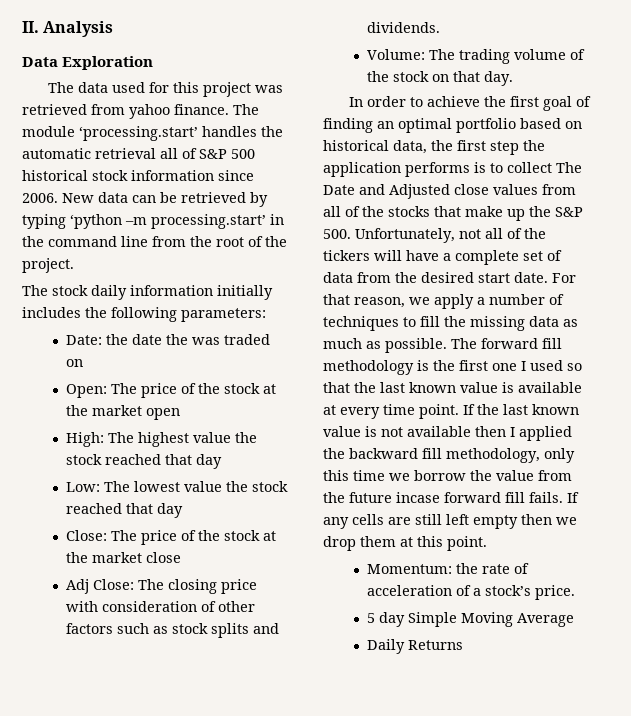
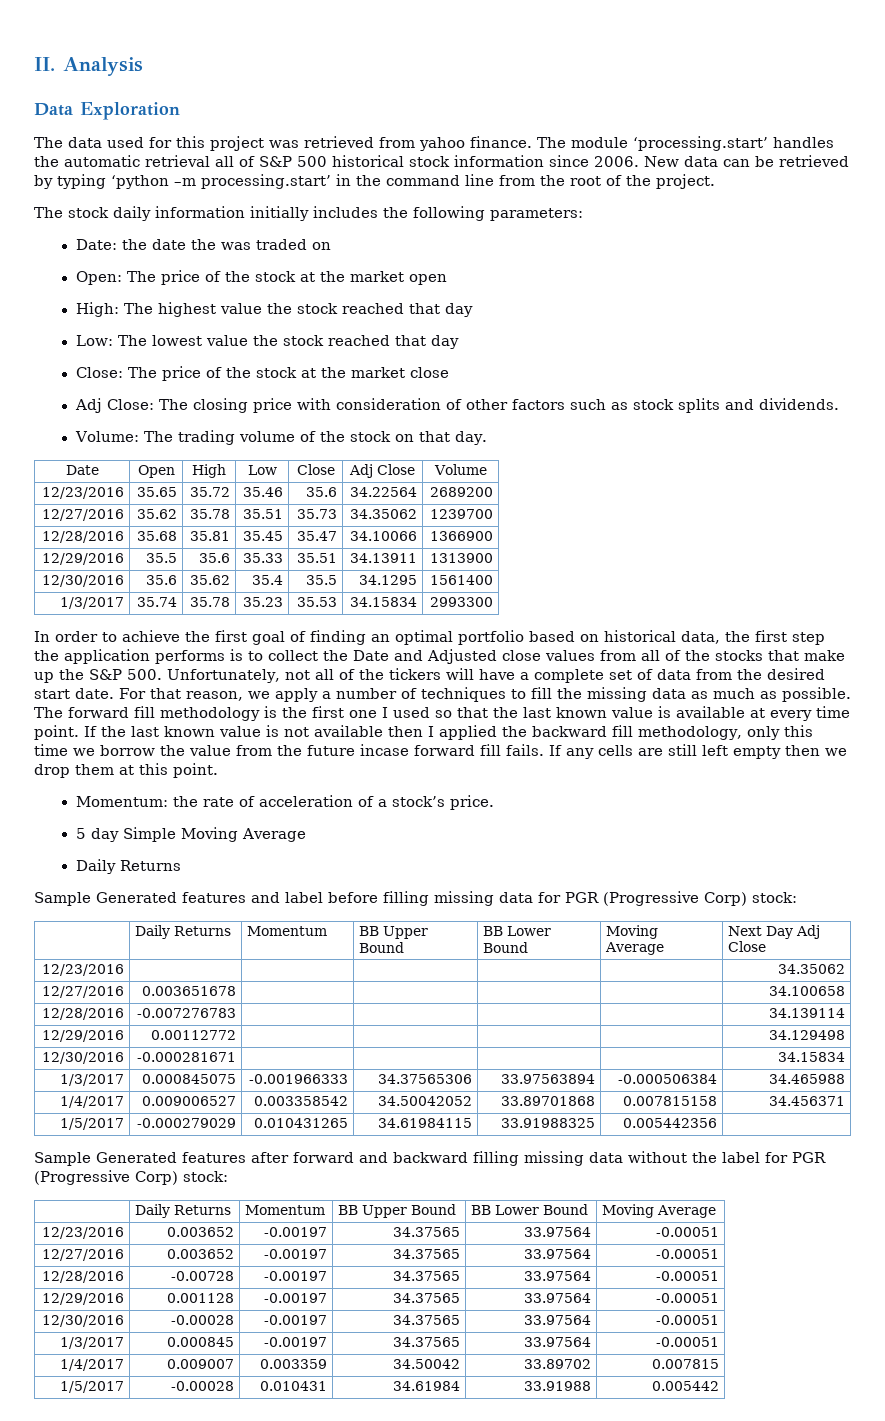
(514, 78) none -> [65,465,99,475] [137,465,175,478] [192,464,227,478] [247,465,277,475] [296,464,335,475] [349,464,415,478] [433,464,487,475] [41,487,124,499] [136,487,177,497] [189,487,230,497] [242,487,283,497] [305,487,337,497] [349,487,417,497] [429,487,493,497] [41,509,124,521] [136,509,177,519] [189,509,230,519] [242,509,283,519] [296,509,337,519] [349,509,417,519] [429,509,493,519] [41,531,124,543] [136,531,177,541] [189,531,230,541] [242,531,283,541] [296,531,337,541] [349,531,417,541] [429,531,493,541] [41,553,124,565] [145,553,177,563] [198,553,230,563] [242,553,283,563] [296,553,337,563] [349,553,417,563] [429,553,493,563] [41,575,124,587] [145,575,177,585] [189,575,230,585] [251,575,283,585] [305,575,337,585] [358,575,417,585] [429,575,493,585] [59,597,124,609] [136,597,177,607] [189,597,230,607] [242,597,283,607] [296,597,337,607] [349,597,417,607] [429,597,493,607] // Date | Open | High | Low | Close | Adj Close | Volume // 12/23/2016 | 35.65 | 35.72 | 35.46 | 35.6 | 34.22564 | 2689200 // 12/27/2016 | 35.62 | 35.78 | 35.51 | 35.73 | 34.35062 | 1239700 // 12/28/2016 | 35.68 | 35.81 | 35.45 | 35.47 | 34.10066 | 1366900 // 12/29/2016 | 35.5 | 35.6 | 35.33 | 35.51 | 34.13911 | 1313900 // 12/30/2016 | 35.6 | 35.62 | 35.4 | 35.5 | 34.1295 | 1561400 // 1/3/2017 | 35.74 | 35.78 | 35.23 | 35.53 | 34.15834 | 2993300
[556,162,582,173] The -> [323,650,348,661] the
(464, 645) none -> [34,891,797,906] [135,925,232,939] [247,926,328,936] [359,926,429,939] [359,942,405,953] [483,926,552,936] [483,942,529,953] [606,925,659,939] [605,942,665,955] [728,925,821,939] [728,941,767,952] [41,964,124,976] [777,964,845,974] [41,986,124,998] [141,986,236,996] [768,986,845,996] [41,1008,124,1020] [136,1008,236,1018] [768,1008,845,1018] [41,1030,124,1042] [150,1030,236,1040] [768,1030,845,1040] [41,1052,124,1064] [136,1052,236,1062] [777,1052,845,1062] [59,1074,124,1086] [141,1074,236,1084] [248,1074,348,1084] [377,1074,472,1084] [500,1074,595,1084] [617,1074,717,1084] [768,1074,845,1084] [59,1096,124,1108] [141,1096,236,1106] [253,1096,348,1106] [377,1096,472,1106] [500,1096,595,1106] [622,1096,717,1106] [768,1096,845,1106] [59,1118,124,1130] [136,1118,236,1128] [253,1118,348,1128] [377,1118,472,1128] [500,1118,595,1128] [622,1118,717,1128] [34,1151,826,1166] [34,1170,228,1185] [135,1204,232,1218] [245,1205,326,1215] [338,1204,457,1218] [471,1204,589,1215] [602,1204,717,1218] [41,1227,124,1239] [166,1227,234,1237] [263,1227,327,1237] [392,1227,460,1237] [523,1227,591,1237] [655,1227,719,1237] [41,1249,124,1261] [166,1249,234,1259] [263,1249,327,1259] [392,1249,460,1259] [523,1249,591,1259] [655,1249,719,1259] [41,1271,124,1283] [170,1271,234,1281] [263,1271,327,1281] [392,1271,460,1281] [523,1271,591,1281] [655,1271,719,1281] [41,1293,124,1305] [166,1293,234,1303] [263,1293,327,1303] [392,1293,460,1303] [523,1293,591,1303] [655,1293,719,1303] [41,1315,124,1327] [170,1315,234,1325] [263,1315,327,1325] [392,1315,460,1325] [523,1315,591,1325] [655,1315,719,1325] [59,1337,124,1349] [166,1337,234,1347] [263,1337,327,1347] [392,1337,460,1347] [523,1337,591,1347] [655,1337,719,1347] [59,1359,124,1371] [166,1359,234,1369] [259,1359,327,1369] [392,1359,460,1369] [523,1359,591,1369] [651,1359,719,1369] [59,1381,124,1393] [170,1381,234,1391] [259,1381,327,1391] [392,1381,460,1391] [523,1381,591,1391] [651,1381,719,1391] // Sample Generated features and label before filling missing data for PGR (Progressive Corp) stock: // | Daily Returns | Momentum | BB Upper Bound | BB Lower Bound | Moving Average | Next Day Adj Close // 12/23/2016 | | | | | | 34.35062 // 12/27/2016 | 0.003651678 | | | | | 34.100658 // 12/28/2016 | -0.007276783 | | | | | 34.139114 // 12/29/2016 | 0.00112772 | | | | | 34.129498 // 12/30/2016 | -0.000281671 | | | | | 34.15834 // 1/3/2017 | 0.000845075 | -0.001966333 | 34.37565306 | 33.97563894 | -0.000506384 | 34.465988 // 1/4/2017 | 0.009006527 | 0.003358542 | 34.50042052 | 33.89701868 | 0.007815158 | 34.456371 // 1/5/2017 | -0.000279029 | 0.010431265 | 34.61984115 | 33.91988325 | 0.005442356 | // Sample Generated features after forward and backward filling missing data without the label for PGR (Progressive Corp) stock: // | Daily Returns | Momentum | BB Upper Bound | BB Lower Bound | Moving Average // 12/23/2016 | 0.003652 | -0.00197 | 34.37565 | 33.97564 | -0.00051 // 12/27/2016 | 0.003652 | -0.00197 | 34.37565 | 33.97564 | -0.00051 // 12/28/2016 | -0.00728 | -0.00197 | 34.37565 | 33.97564 | -0.00051 // 12/29/2016 | 0.001128 | -0.00197 | 34.37565 | 33.97564 | -0.00051 // 12/30/2016 | -0.00028 | -0.00197 | 34.37565 | 33.97564 | -0.00051 // 1/3/2017 | 0.000845 | -0.00197 | 34.37565 | 33.97564 | -0.00051 // 1/4/2017 | 0.009007 | 0.003359 | 34.50042 | 33.89702 | 0.007815 // 1/5/2017 | -0.00028 | 0.010431 | 34.61984 | 33.91988 | 0.005442

